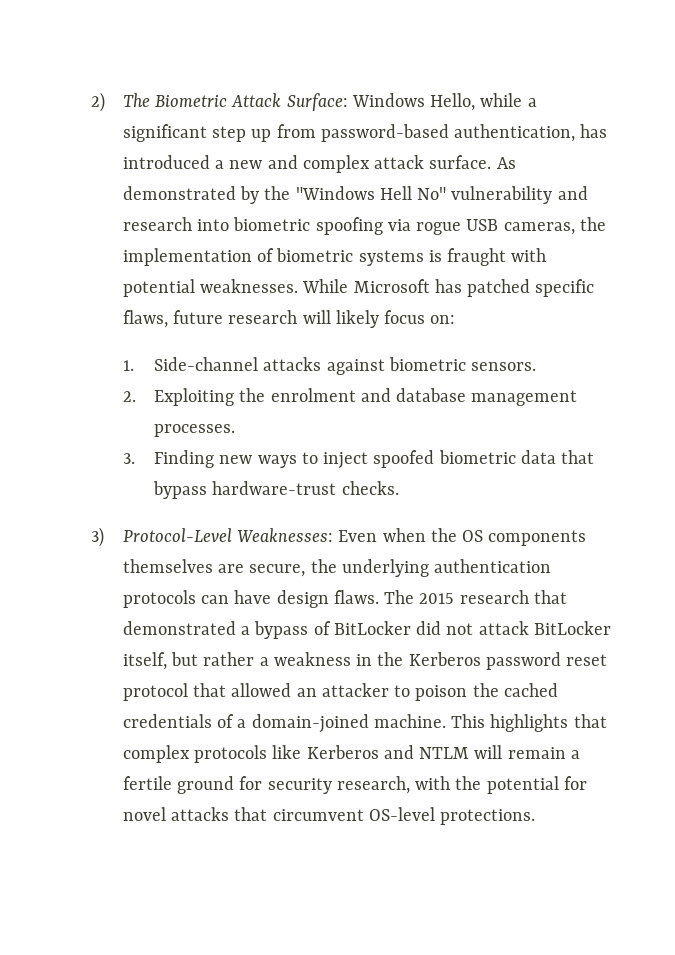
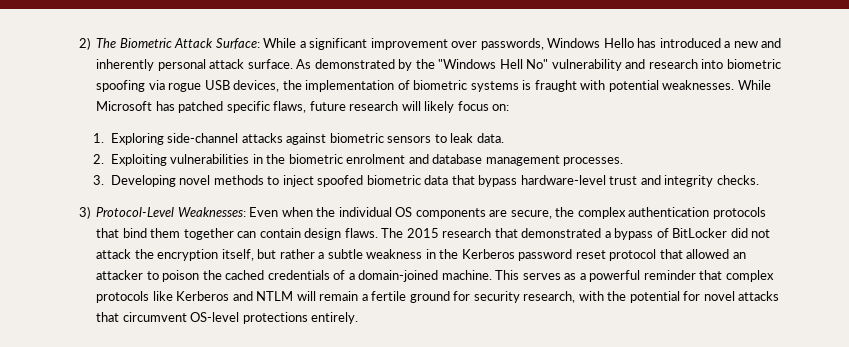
[351,93,537,111] [122,124,576,142] Windows Hello, while a significant step up from password-based authentication, -> [263,38,634,50] While a significant improvement over passwords, Windows Hello
[302,155,370,173] complex -> [96,59,206,71] inherently personal
[503,222,575,235] cameras, -> [233,80,280,92] devices,
[154,357,259,371] Side-channel -> [110,133,239,145] Exploring side-channel
[471,362,537,371] [122,388,266,406] sensors. // 2. Exploiting the -> [387,133,504,143] [93,154,343,166] sensors to leak data. // 2. Exploiting vulnerabilities in the biometric
[154,450,297,468] Finding new ways -> [110,175,264,187] Developing novel methods
[212,481,337,495] hardware-trust -> [520,175,714,187] hardware-level trust and integrity
(457, 535) none -> [338,207,392,217] individual
[122,559,213,573] themselves -> (486, 213) none
[341,559,429,577] underlying -> [577,207,626,219] complex
[200,590,272,604] can have -> [96,228,301,240] that bind them together can contain
[533,621,611,635] BitLocker -> [134,249,219,261] the encryption
(269, 661) none -> [327,249,363,259] subtle
[490,714,569,732] highlights -> [522,270,696,282] serves as a powerful reminder
[440,809,536,825] protections. -> [242,312,359,324] protections entirely.

